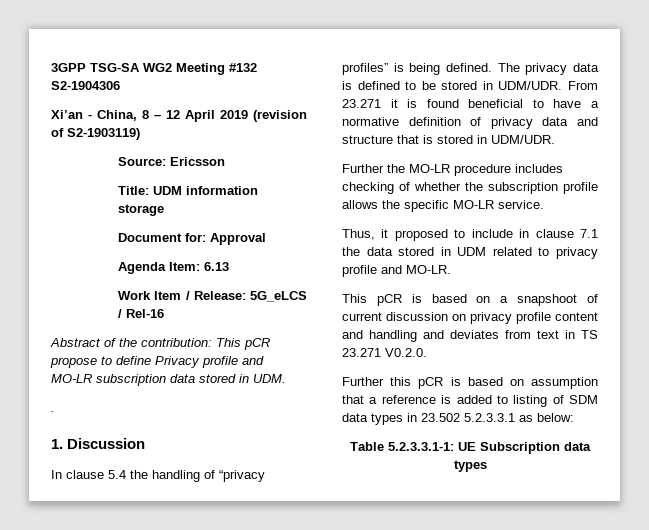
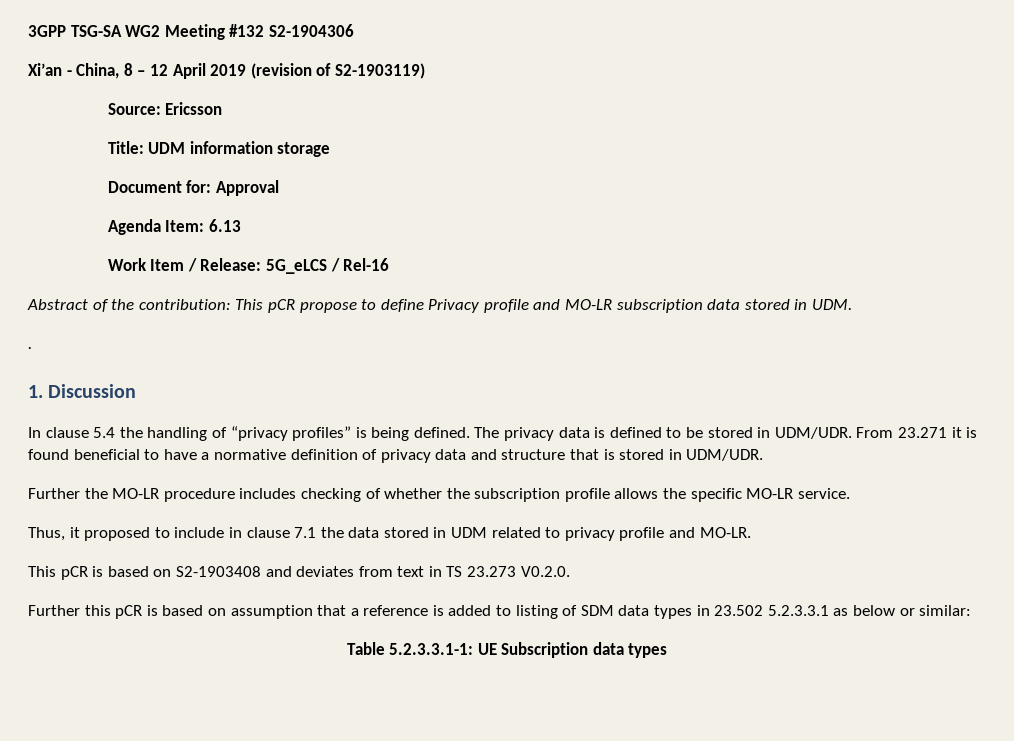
[500,294,598,306] [342,312,598,324] [342,330,417,342] a snapshoot of current discussion on privacy profile content and handling -> [175,566,261,577] S2-1903408
[342,348,381,357] 23.271 -> [467,566,517,577] 23.273
[537,413,574,422] below: -> [852,605,972,616] below or similar:

